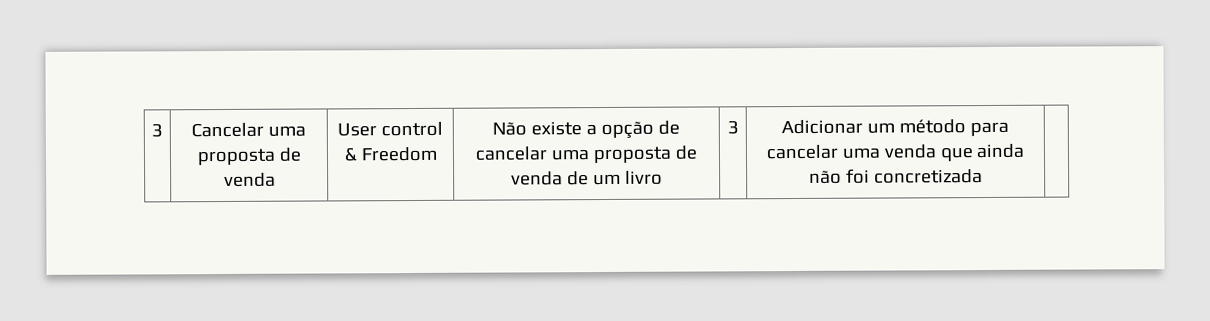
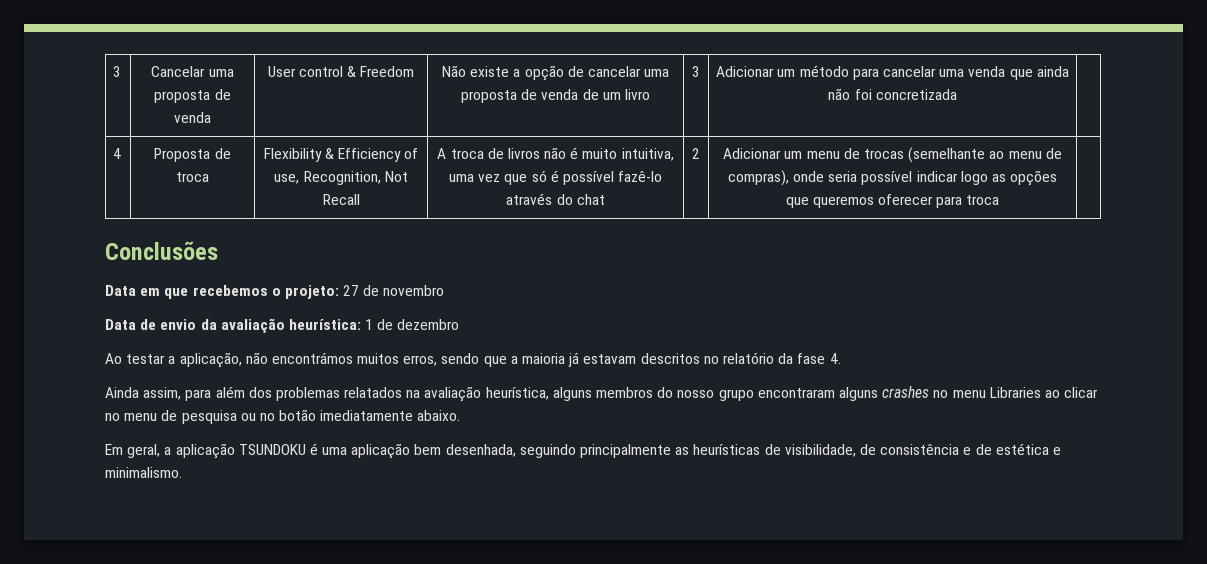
(983, 176) none -> [113,148,122,159] [154,148,231,162] [176,172,209,182] [263,148,419,162] [274,171,408,185] [322,194,360,205] [437,147,674,161] [448,170,663,185] [506,193,605,205] [692,148,700,159] [723,147,1062,163] [727,170,1058,186] [785,194,1000,208] [105,241,218,260] [105,285,445,299] [105,318,460,333] [105,352,841,368] [105,386,1099,402] [105,409,461,424] [105,443,1061,459] [105,467,182,478] // 4 | Proposta de troca | Flexibility & Efficiency of use, Recognition, Not Recall | A troca de livros não é muito intuitiva, uma vez que só é possível fazê-lo através do chat | 2 | Adicionar um menu de trocas (semelhante ao menu de compras), onde seria possível indicar logo as opções que queremos oferecer para troca | // Conclusões // Data em que recebemos o projeto: 27 de novembro // Data de envio da avaliação heurística: 1 de dezembro // Ao testar a aplicação, não encontrámos muitos erros, sendo que a maioria já estavam descritos no relatório da fase 4. // Ainda assim, para além dos problemas relatados na avaliação heurística, alguns membros do nosso grupo encontraram alguns crashes no menu Libraries ao clicar no menu de pesquisa ou no botão imediatamente abaixo. // Em geral, a aplicação TSUNDOKU é uma aplicação bem desenhada, seguindo principalmente as heurísticas de visibilidade, de consistência e de estética e minimalismo.

